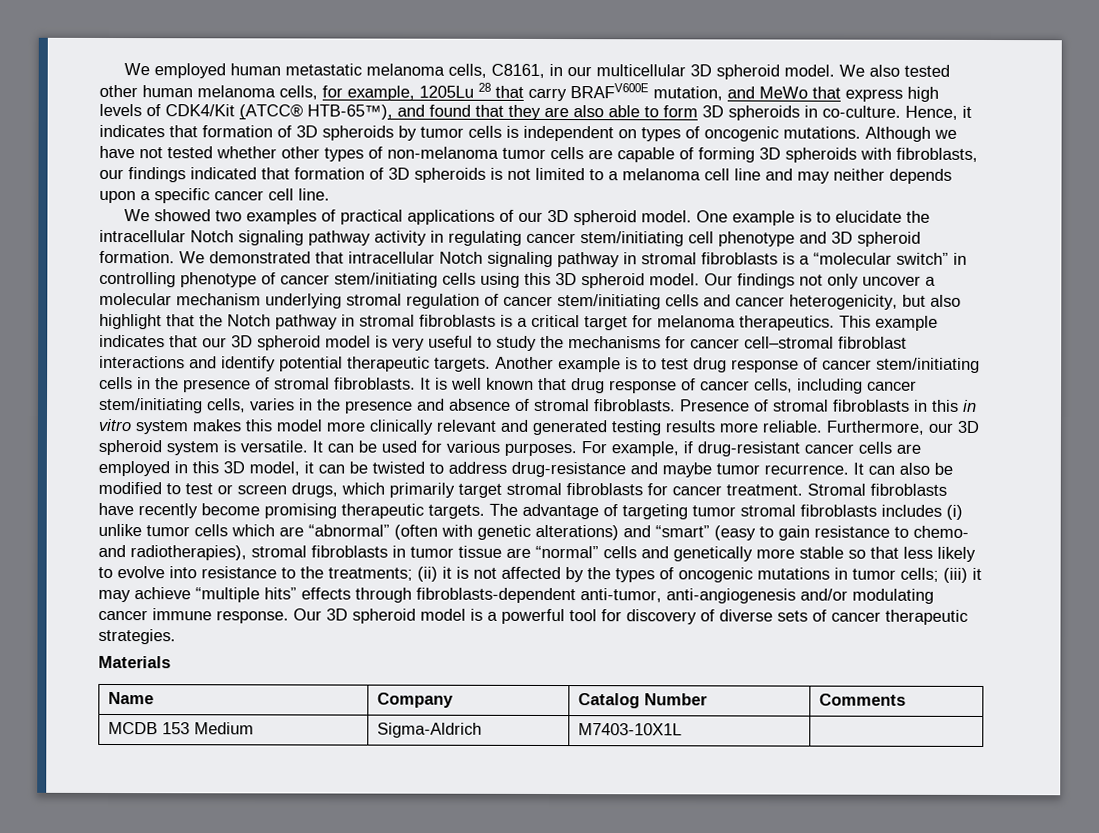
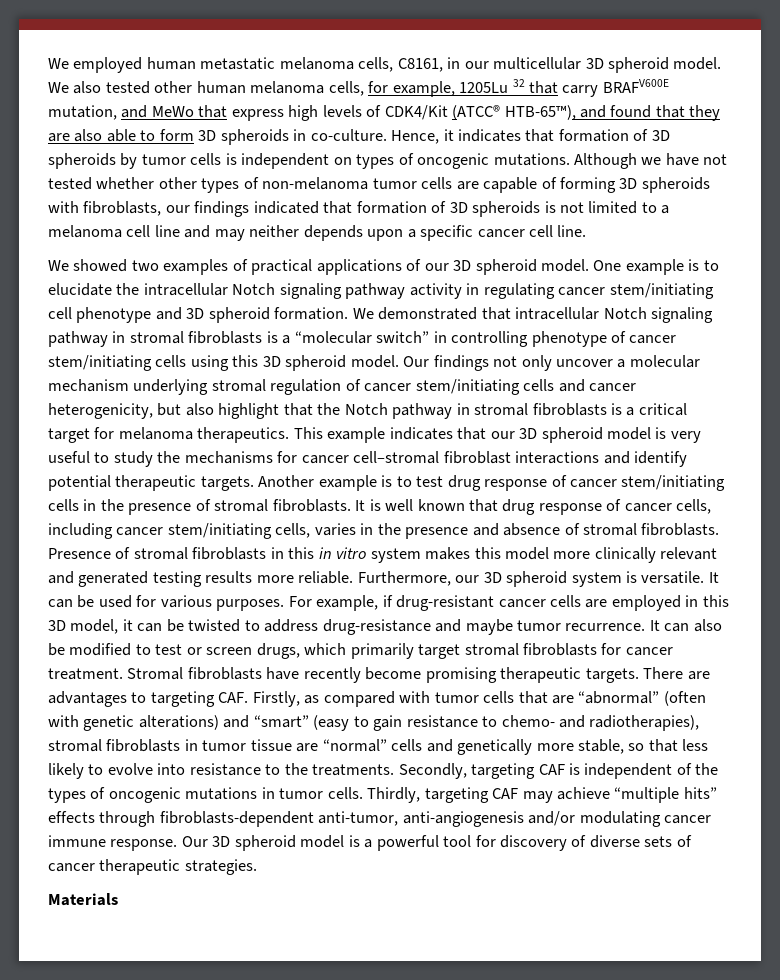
[478,82,491,92] 28 -> [512,79,525,87] 32
[489,503,963,520] [98,523,275,537] The advantage of targeting tumor stromal fibroblasts includes (i) unlike tumor cells which -> [643,667,710,680] [48,691,548,707] There are advantages to targeting CAF. Firstly, as compared with tumor cells that
[799,546,844,559] stable -> [578,739,625,754] stable,
[328,566,584,583] treatments; (ii) it is not affected by -> [312,763,692,779] treatments. Secondly, targeting CAF is independent of
[900,567,982,583] cells; (iii) it -> [327,787,519,803] cells. Thirdly, targeting CAF
[108,691,155,705] [377,692,455,708] [578,693,709,709] [819,693,907,706] [108,721,255,735] [377,722,483,738] [578,723,683,736] // Name | Company | Catalog Number | Comments // MCDB 153 Medium | Sigma-Aldrich | M7403-10X1L | -> (118, 899) none

